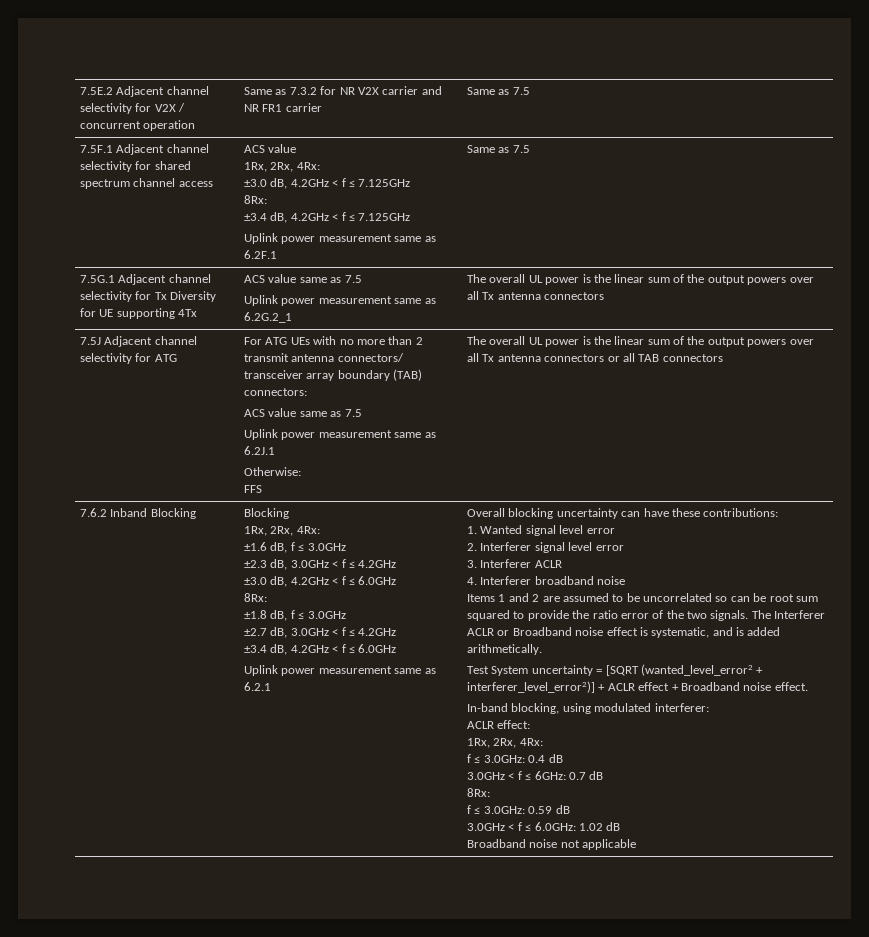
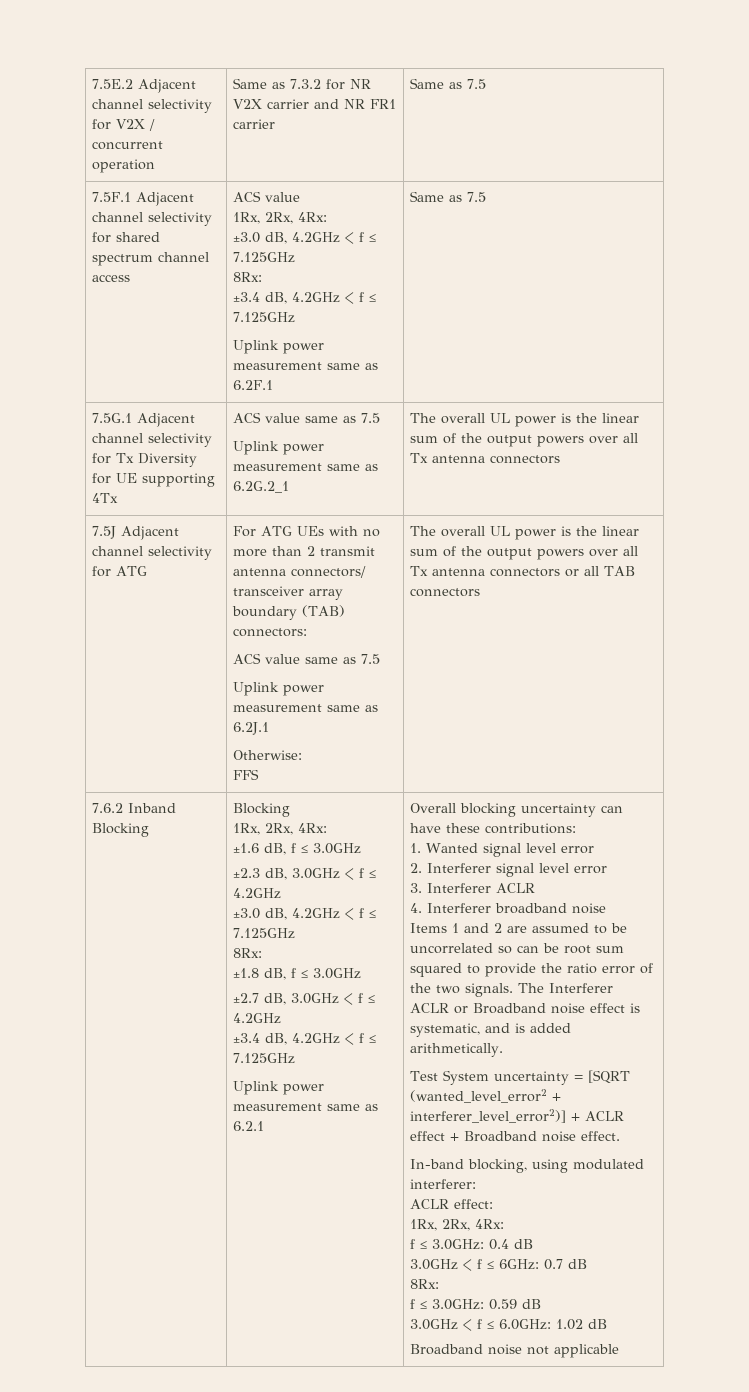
[358,576,397,585] 6.0GHz -> [233,928,296,939] 7.125GHz
[358,644,397,653] 6.0GHz -> [233,1053,296,1064] 7.125GHz

